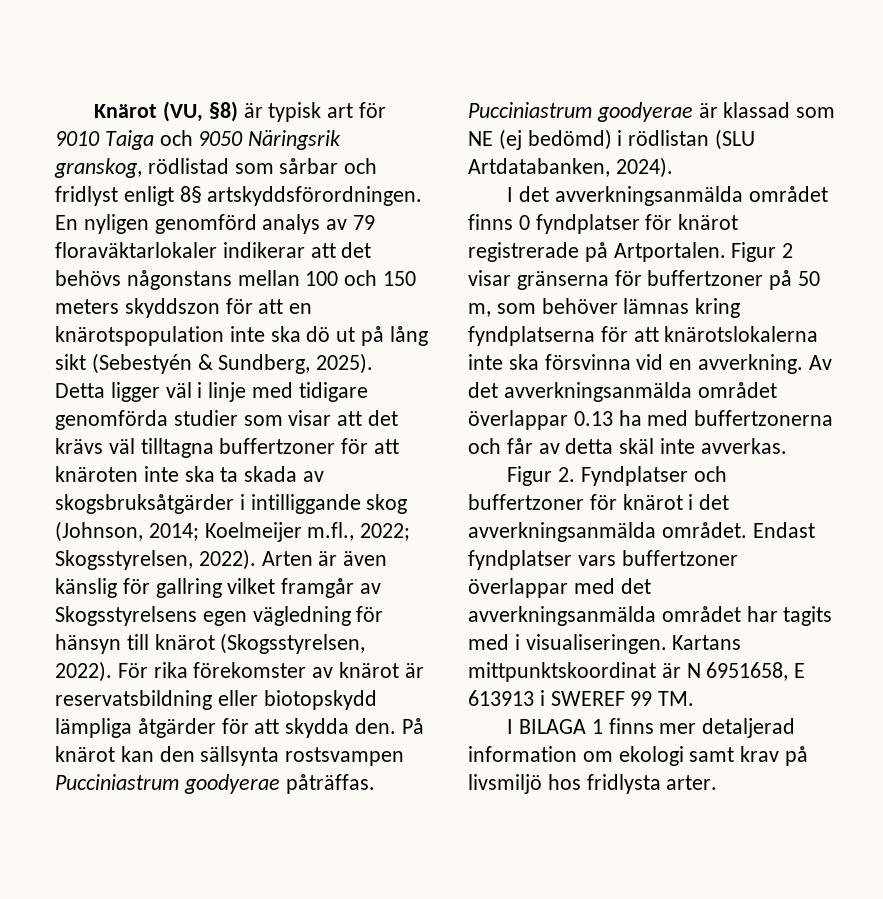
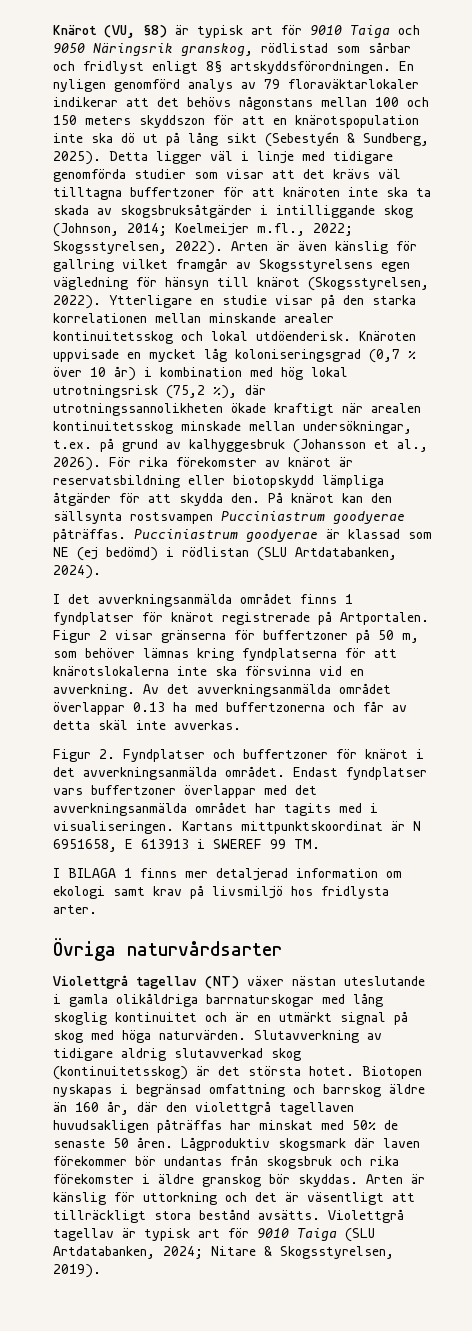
(112, 671) none -> [109,294,416,308] [53,313,334,323] [53,331,416,344] [53,348,416,363] [53,366,348,381] [53,385,266,399] [53,403,421,416] [53,421,412,434] [53,438,428,453] [53,457,101,471] Ytterligare en studie visar på den starka korrelationen mellan minskande arealer kontinuitetsskog och lokal utdöenderisk. Knäroten uppvisade en mycket låg koloniseringsgrad (0,7 % över 10 år) i kombination med hög lokal utrotningsrisk (75,2 %), där utrotningssannolikheten ökade kraftigt när arealen kontinuitetsskog minskade mellan undersökningar, t.ex. på grund av kalhyggesbruk (Johansson et al., 2026).
[518,215,530,230] 0 -> [345,594,353,604] 1
(718, 782) none -> [53,938,282,961] [53,975,425,989] [53,993,383,1007] [53,1011,408,1025] [53,1030,382,1043] [53,1048,301,1061] [53,1066,422,1080] [53,1084,425,1097] [53,1101,354,1115] [53,1119,398,1133] [53,1137,420,1151] [53,1155,399,1169] [53,1174,425,1187] [53,1192,415,1205] [53,1209,404,1223] [53,1228,375,1242] [53,1246,394,1259] [53,1264,101,1278] // Övriga naturvårdsarter // Violettgrå tagellav (NT) växer nästan uteslutande i gamla olikåldriga barrnaturskogar med lång skoglig kontinuitet och är en utmärkt signal på skog med höga naturvärden. Slutavverkning av tidigare aldrig slutavverkad skog (kontinuitetsskog) är det största hotet. Biotopen nyskapas i begränsad omfattning och barrskog äldre än 160 år, där den violettgrå tagellaven huvudsakligen påträffas har minskat med 50% de senaste 50 åren. Lågproduktiv skogsmark där laven förekommer bör undantas från skogsbruk och rika förekomster i äldre granskog bör skyddas. Arten är känslig för uttorkning och det är väsentligt att tillräckligt stora bestånd avsätts. Violettgrå tagellav är typisk art för 9010 Taiga (SLU Artdatabanken, 2024; Nitare & Skogsstyrelsen, 2019).

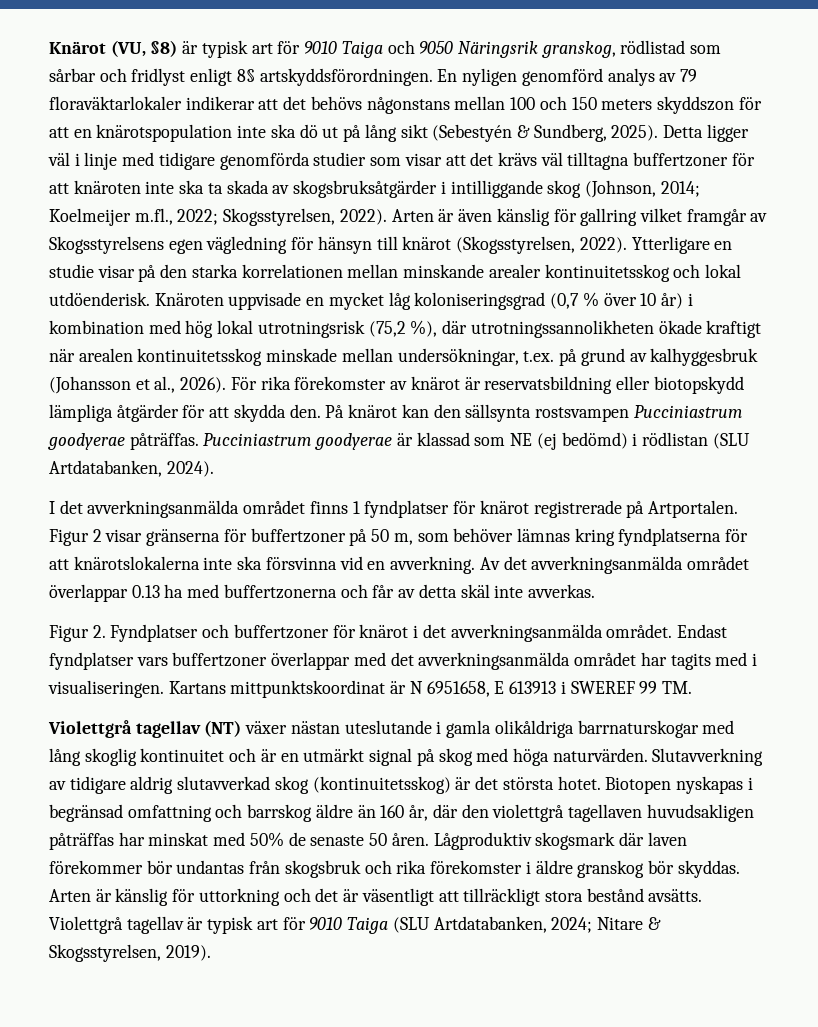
[53,868,402,881] [53,885,389,899] [53,905,97,914] [53,938,282,961] // I BILAGA 1 finns mer detaljerad information om ekologi samt krav på livsmiljö hos fridlysta arter. // Övriga naturvårdsarter -> (692, 687) none

